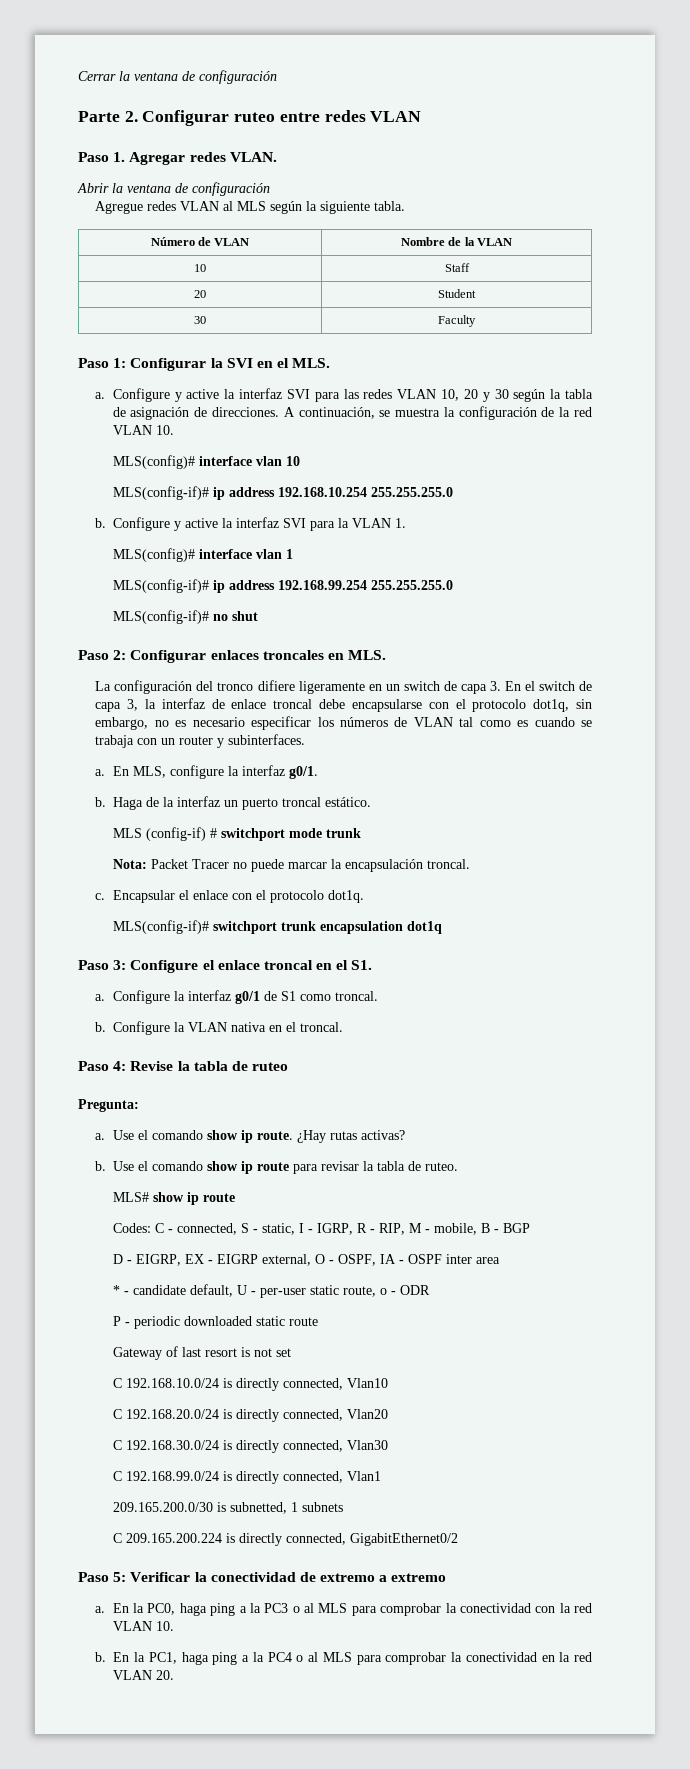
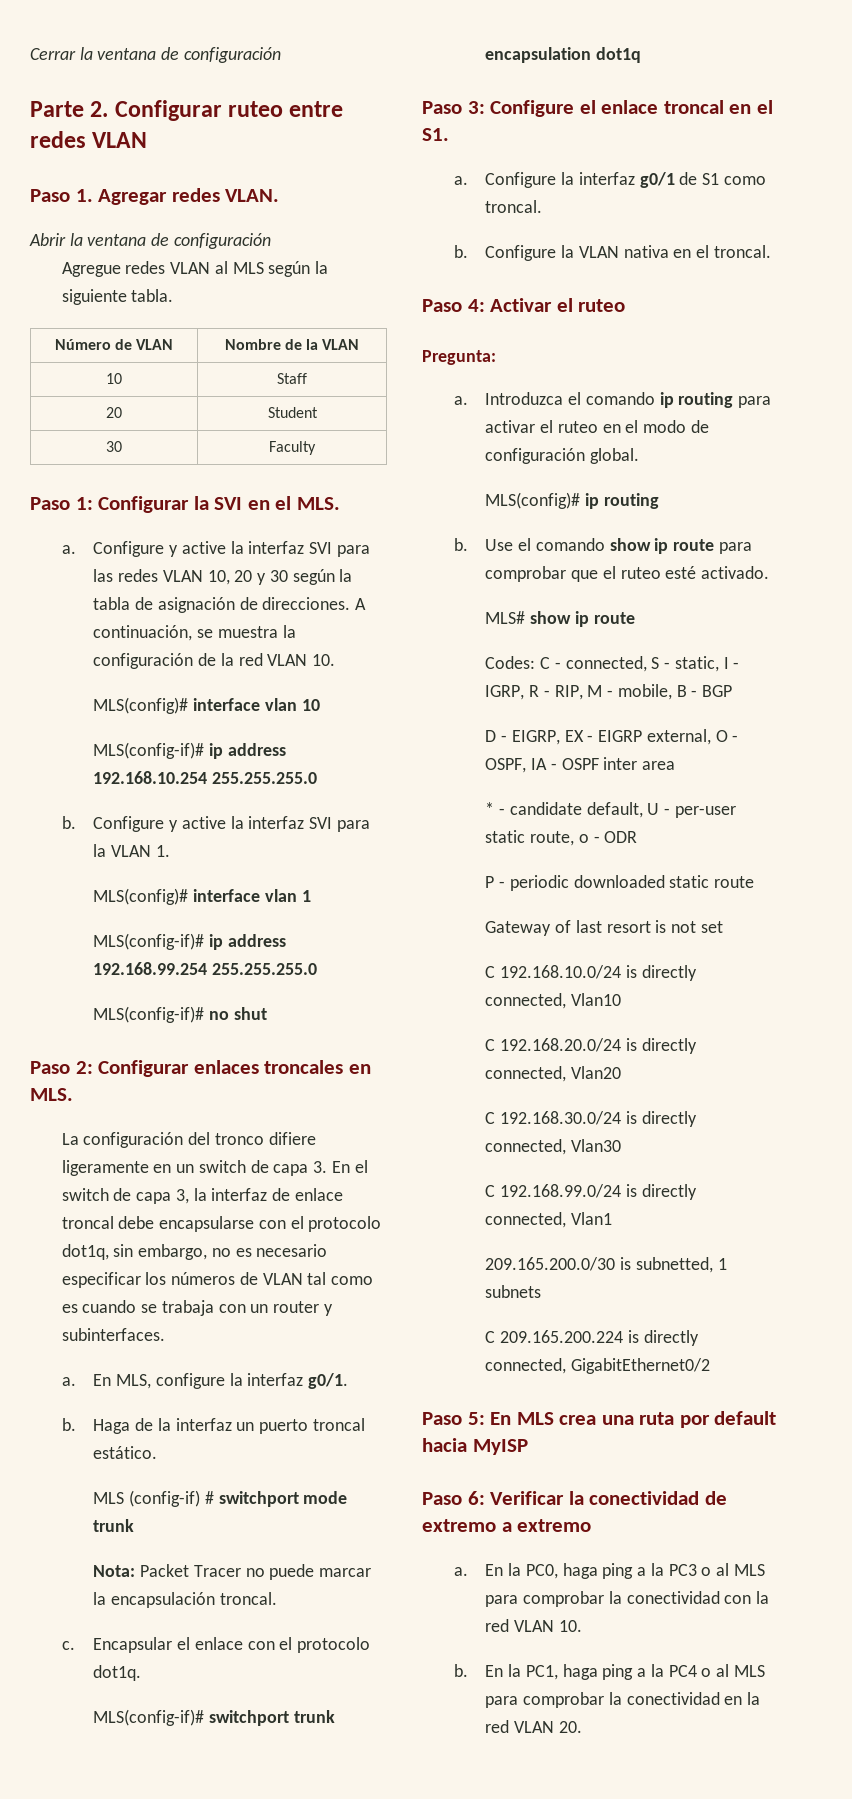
[130,1061,248,1071] Revise la tabla de -> [490,298,573,312] Activar el
[112,1130,405,1143] Use el comando show ip route. ¿Hay rutas activas? -> [485,392,772,408] [485,420,709,433] [485,448,640,464] [485,492,659,509] Introduzca el comando ip routing para activar el ruteo en el modo de configuración global. // MLS(config)# ip routing
[321,1161,459,1171] revisar la tabla de ruteo. -> [485,566,770,582] comprobar que el ruteo esté activado.
(127, 1577) none -> [490,1411,777,1428] [422,1438,528,1455] [422,1491,485,1505] En MLS crea una ruta por default hacia MyISP // Paso 6:

